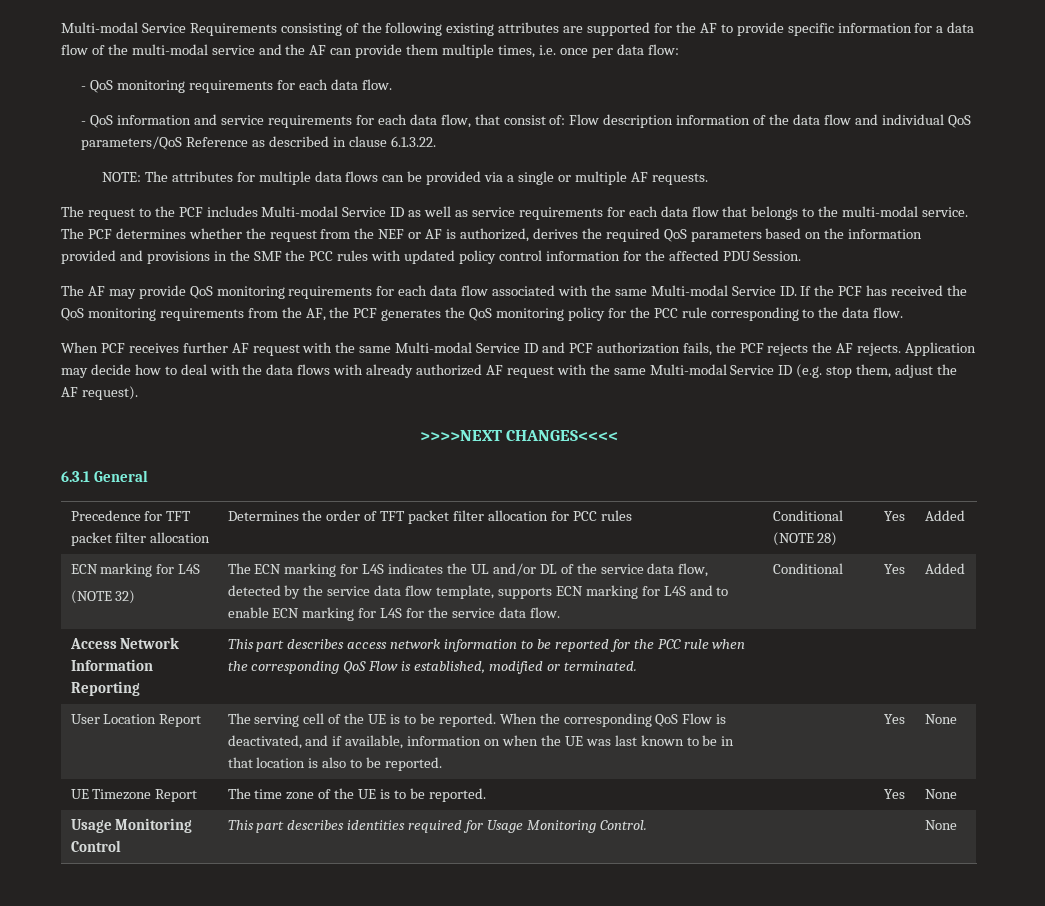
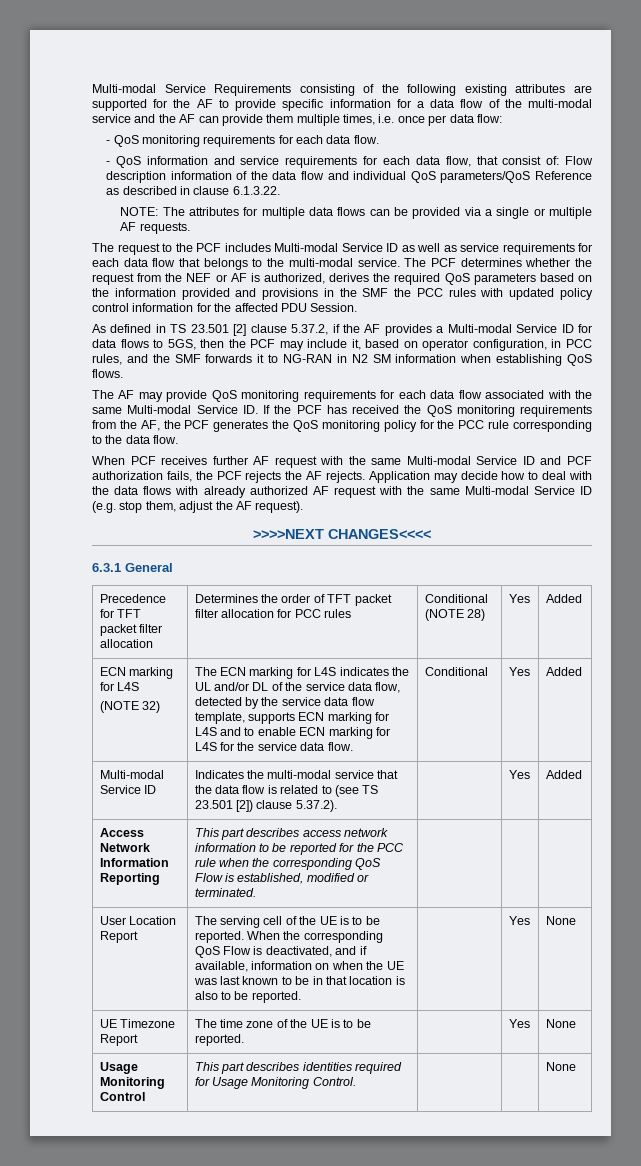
(802, 256) none -> [92,324,592,336] [92,339,593,351] [92,354,592,366] [92,369,123,378] // As defined in TS 23.501 [2] clause 5.37.2, if the AF provides a Multi-modal Service ID for data flows to 5GS, then the PCF may include it, based on operator configuration, in PCC rules, and the SMF forwards it to NG-RAN in N2 SM information when establishing QoS flows.
(965, 568) none -> [99,770,164,779] [99,785,157,794] [194,770,399,779] [194,785,379,797] [194,800,337,812] [508,770,530,779] [545,770,582,779] // Multi-modal Service ID | Indicates the multi-modal service that the data flow is related to (see TS 23.501 [2]) clause 5.37.2). | | Yes | Added

